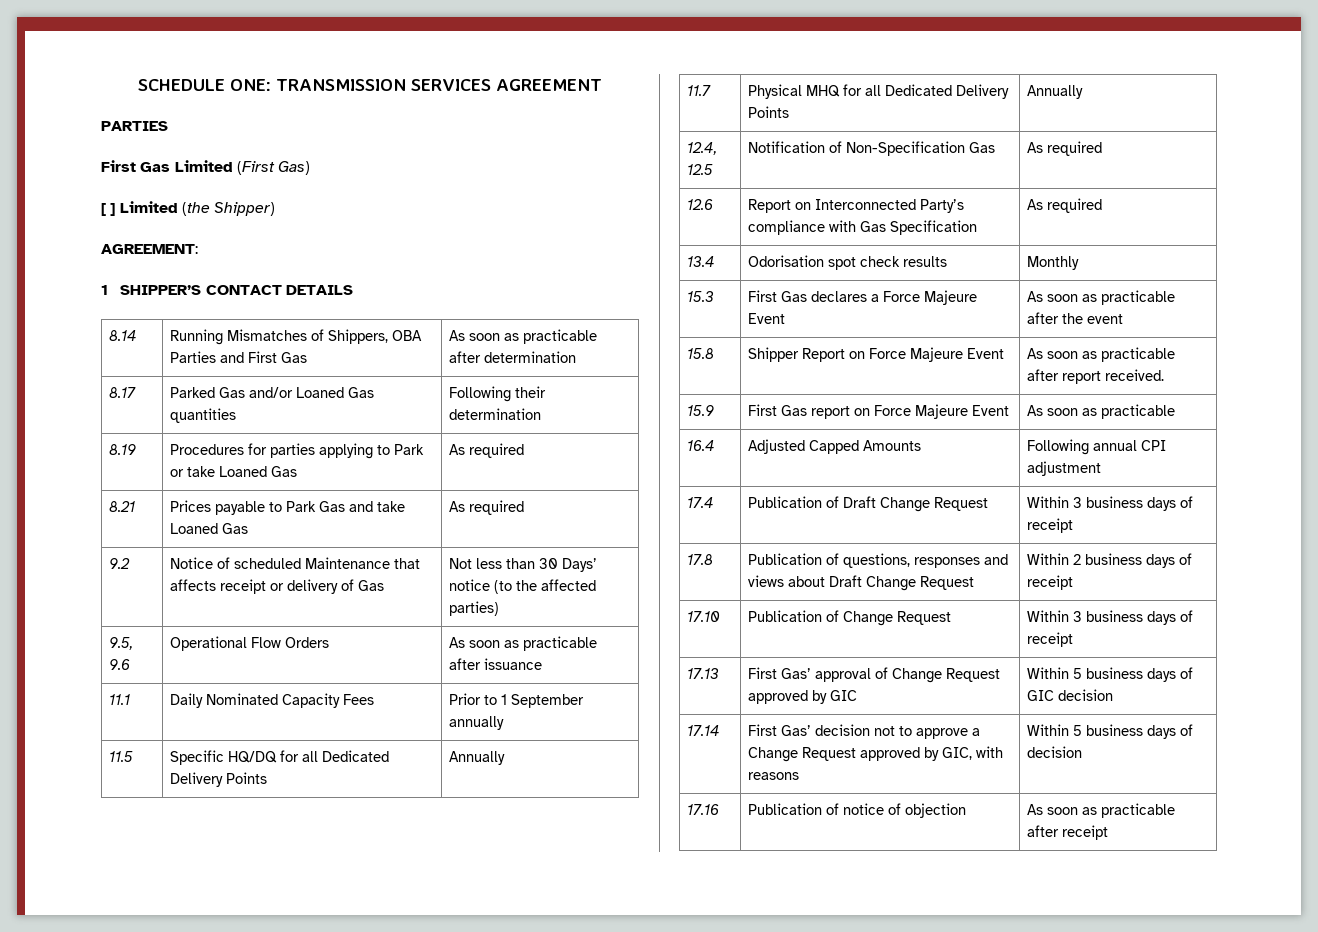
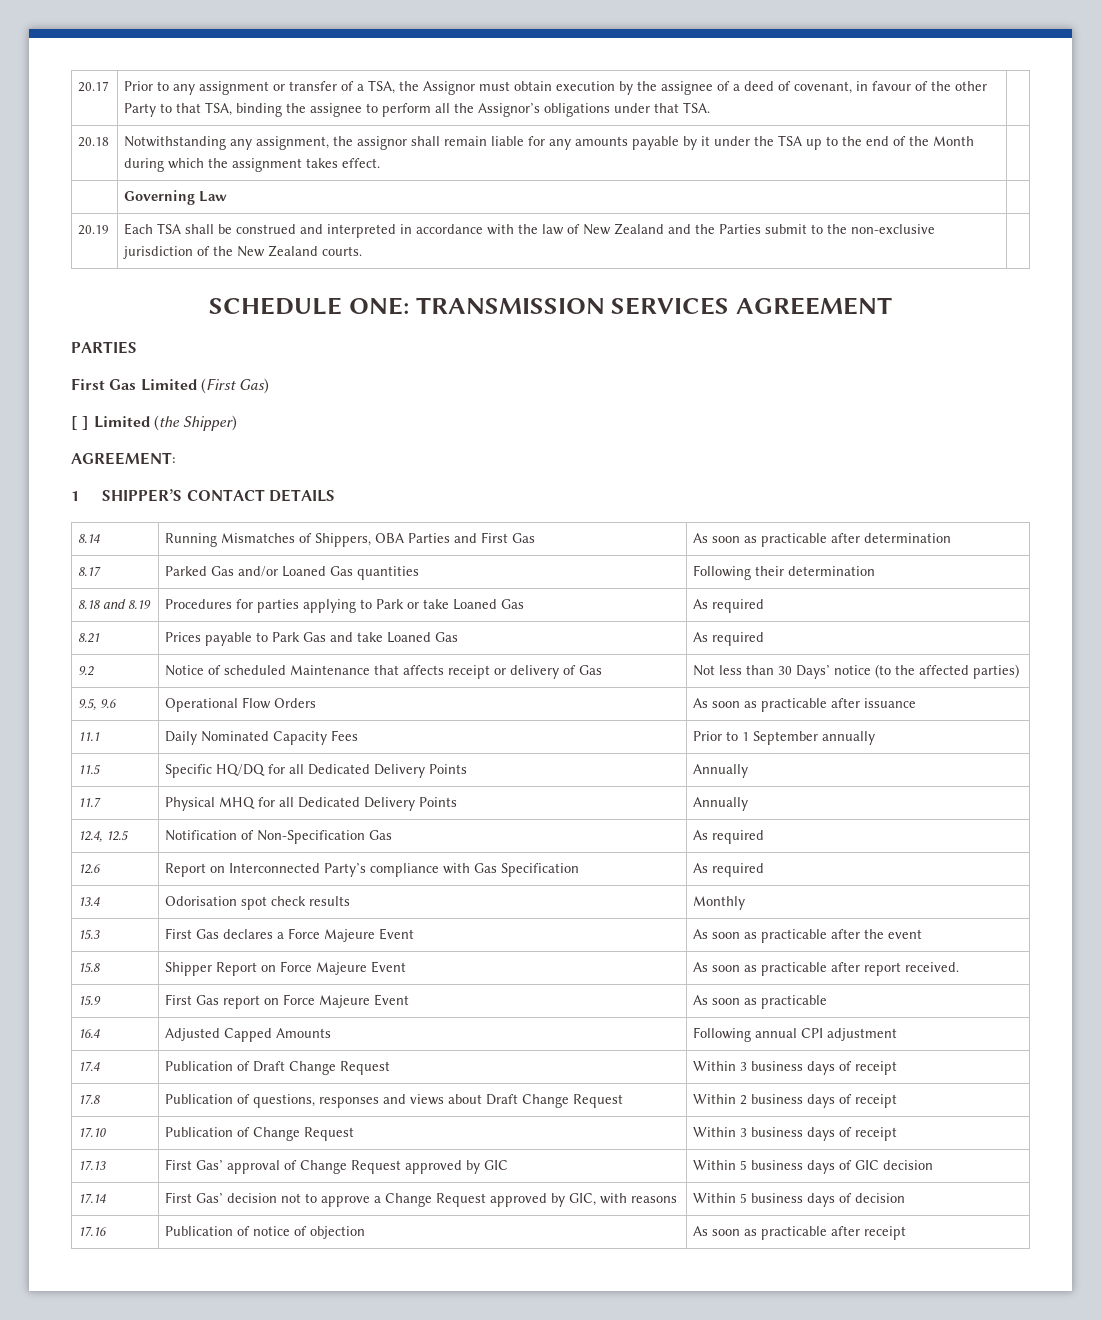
(138, 85) none -> [78,81,110,92] [124,80,988,95] [124,102,711,117] [78,137,110,147] [124,135,975,150] [124,158,381,172] [124,190,228,205] [78,225,110,235] [124,223,936,238] [123,245,363,259] 20.17 | Prior to any assignment or transfer of a TSA, the Assignor must obtain execution by the assignee of a deed of covenant, in favour of the other Party to that TSA, binding the assignee to perform all the Assignor’s obligations under that TSA. | // 20.18 | Notwithstanding any assignment, the assignor shall remain liable for any amounts payable by it under the TSA up to the end of the Month during which the assignment takes effect. | // | Governing Law | // 20.19 | Each TSA shall be construed and interpreted in accordance with the law of New Zealand and the Parties submit to the non-exclusive jurisdiction of the New Zealand courts. | //
(542, 414) none -> [78,599,127,609] 8.18 and

